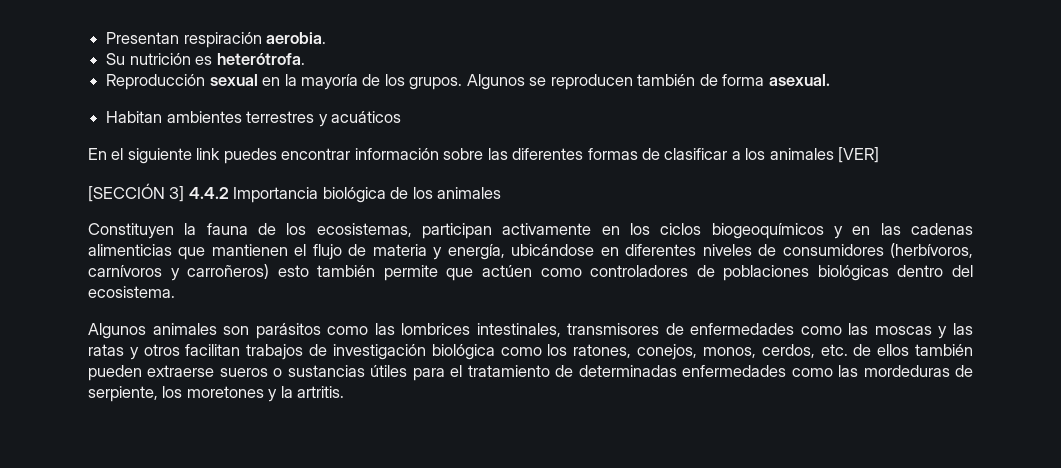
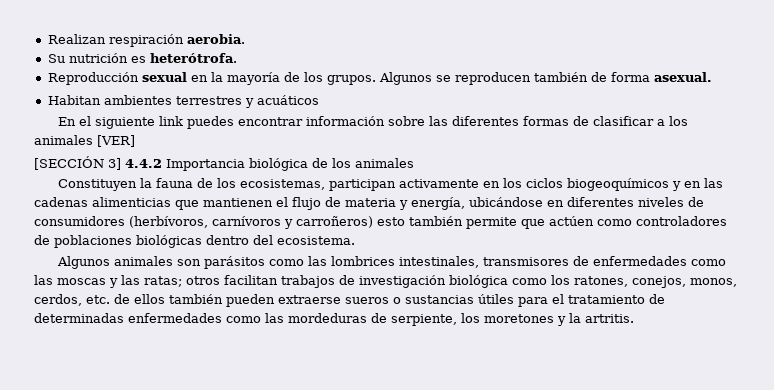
[106,32,180,44] Presentan -> [47,34,106,44] Realizan
[88,344,139,360] ratas y -> [144,276,182,287] ratas;

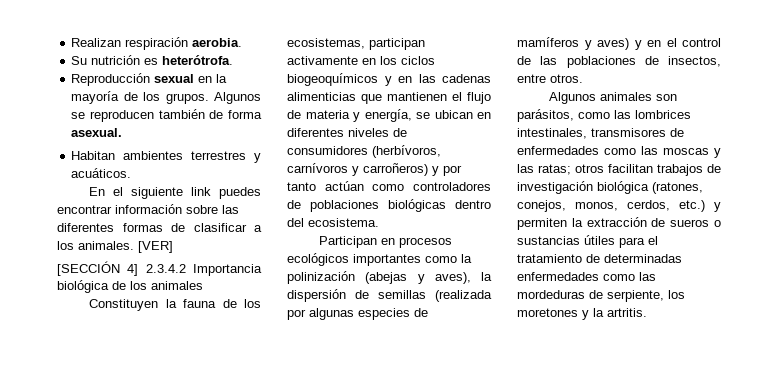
[256,95,319,105] acuáticos -> [71,168,132,178] acuáticos.
[34,135,93,145] animales -> [78,241,134,250] animales.
[108,158,162,170] 3] 4.4.2 -> [127,264,186,276] 4] 2.3.4.2
[469,197,543,207] ubicándose -> [416,110,473,119] se ubican
[377,216,594,229] esto también permite que actúen -> [432,165,462,176] [287,181,364,191] y por tanto actúan
(355, 240) none -> [319,236,453,248] [287,253,472,266] [287,271,492,284] [287,289,492,302] [287,308,428,320] [517,37,721,50] [517,56,721,68] [517,74,583,83] // Participan en procesos ecológicos importantes como la polinización (abejas y aves), la dispersión de semillas (realizada por algunas especies de mamíferos y aves) y en el control de las poblaciones de insectos, entre otros.
[204,256,266,269] parásitos -> [517,109,574,122] parásitos,
[512,275,737,288] [34,294,341,307] como los ratones, conejos, monos, cerdos, etc. de ellos también pueden extraerse -> [652,182,703,194] [517,200,721,212] [517,217,666,230] (ratones, conejos, monos, cerdos, etc.) y permiten la extracción de

